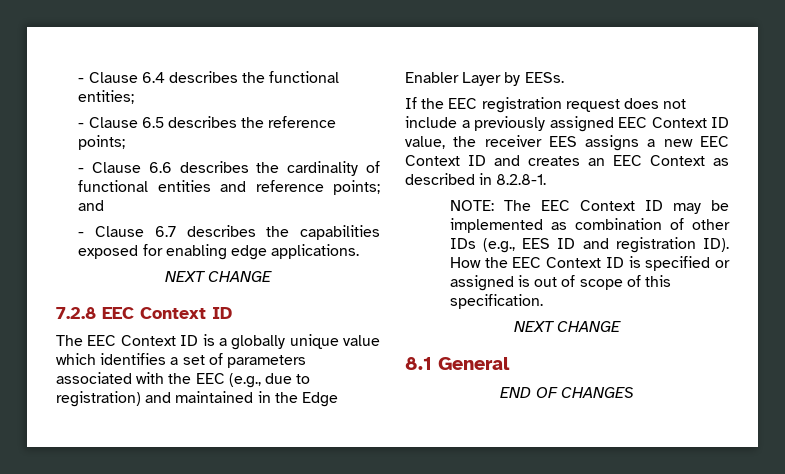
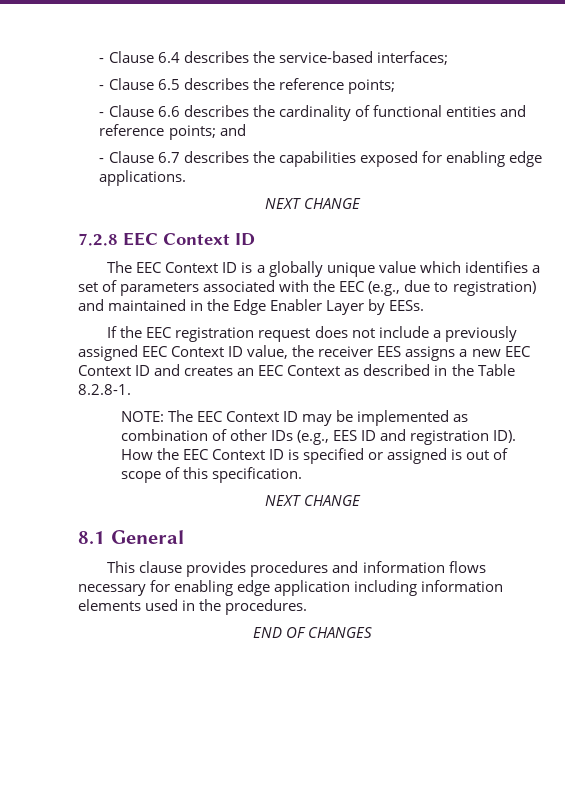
[269,71,340,83] [78,90,135,104] functional entities; -> [278,51,448,65] service-based interfaces;
(493, 179) none -> [451,364,515,376] the Table
(510, 363) none -> [107,561,486,577] [78,580,504,596] [78,599,308,615] // This clause provides procedures and information flows necessary for enabling edge application including information elements used in the procedures.

